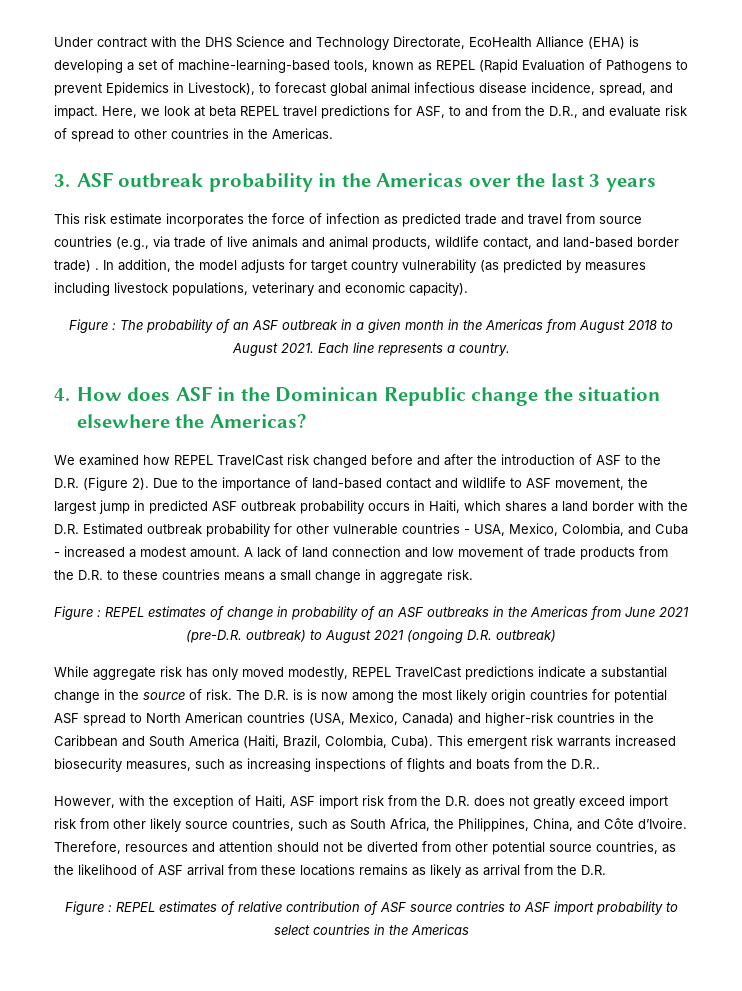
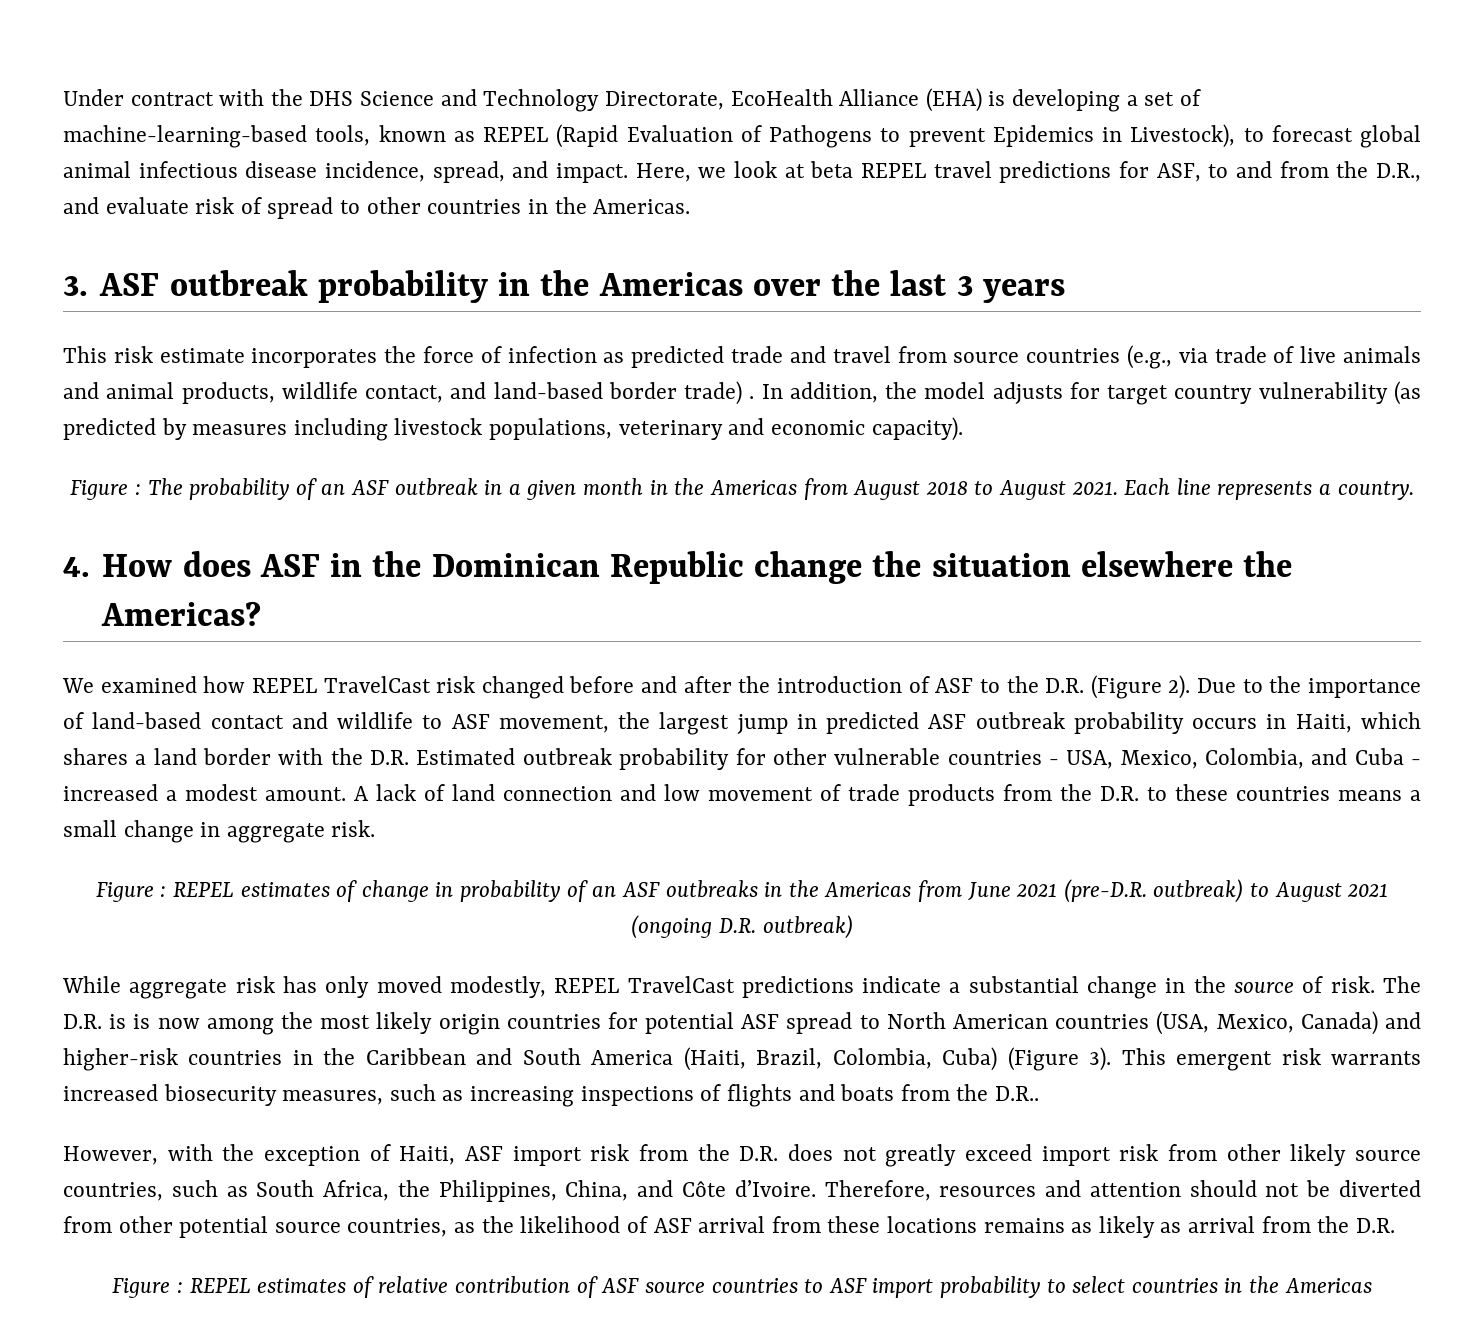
[391,736,433,748] Cuba). -> [942,1047,1112,1071] Cuba) (Figure 3).
[455,901,505,912] contries -> [711,1278,798,1293] countries

